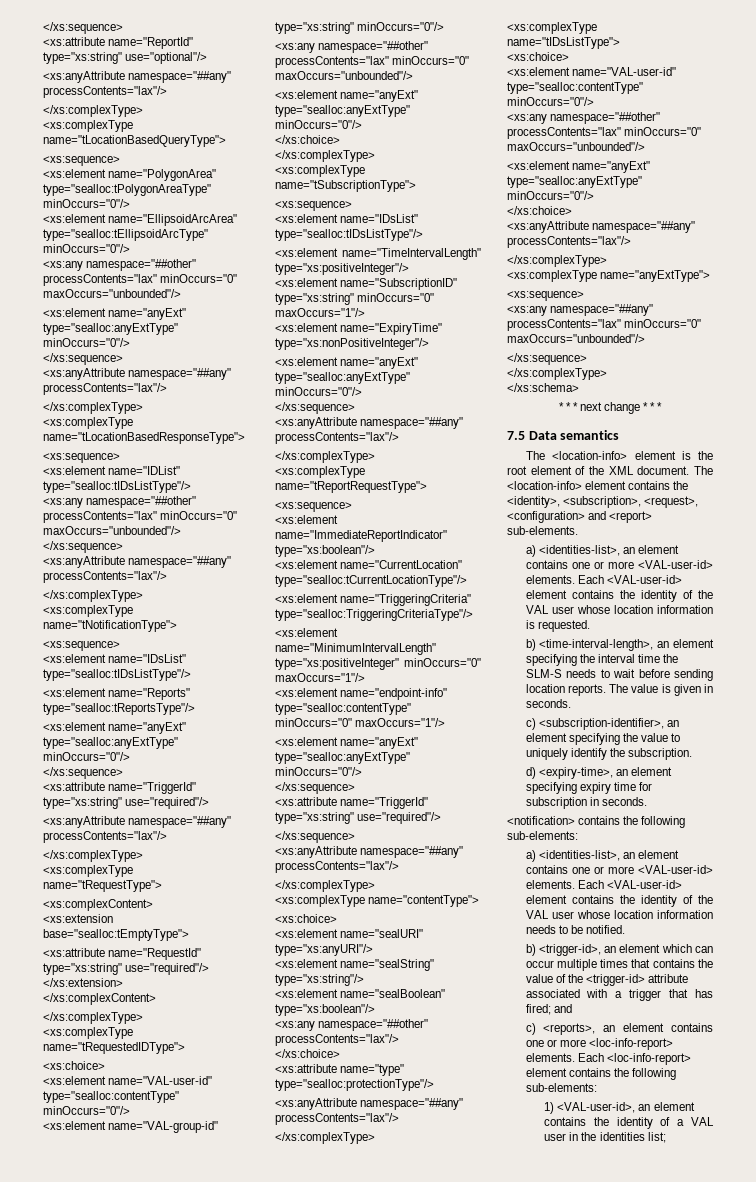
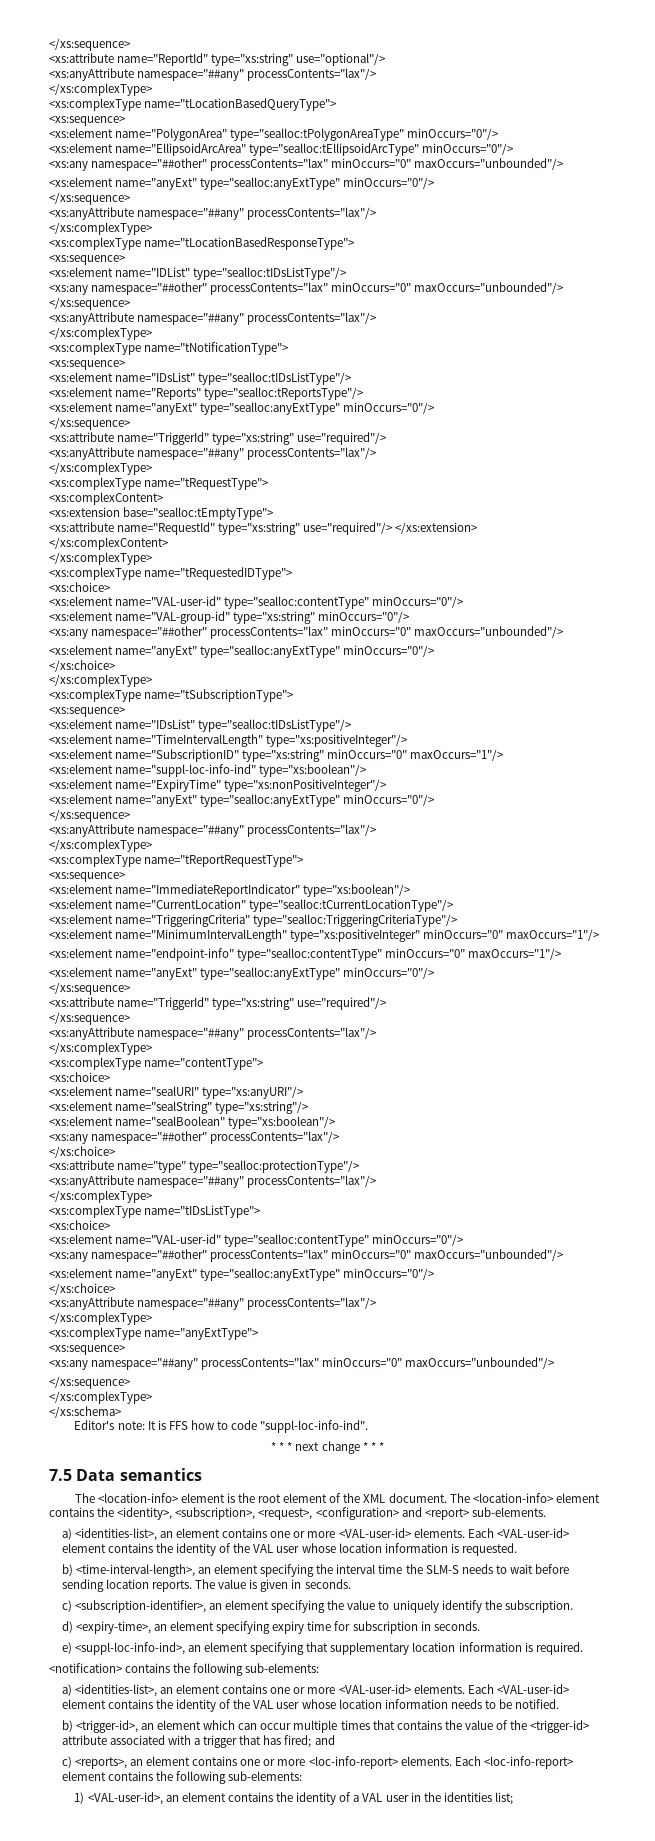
(365, 312) none -> [49,764,367,777] // <xs:element name="suppl-loc-info-ind" type="xs:boolean"/>
(579, 387) none -> [74,1420,369,1433] // Editor's note: It is FFS how to code "suppl-loc-info-ind".
(647, 801) none -> [61,1642,583,1655] // e) <suppl-loc-info-ind>, an element specifying that supplementary location information is required.

